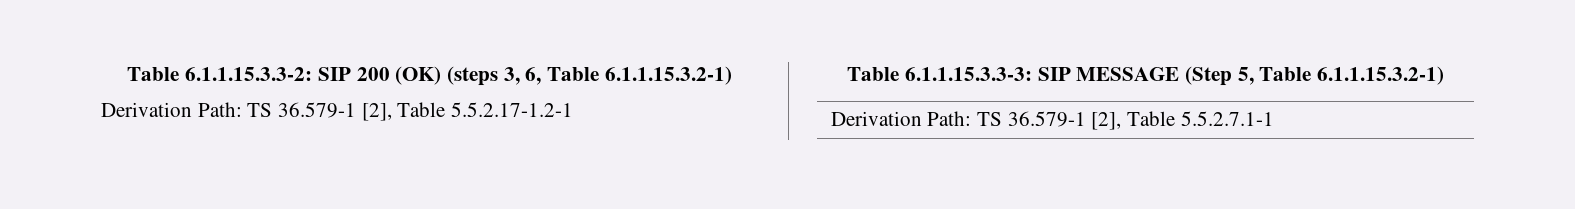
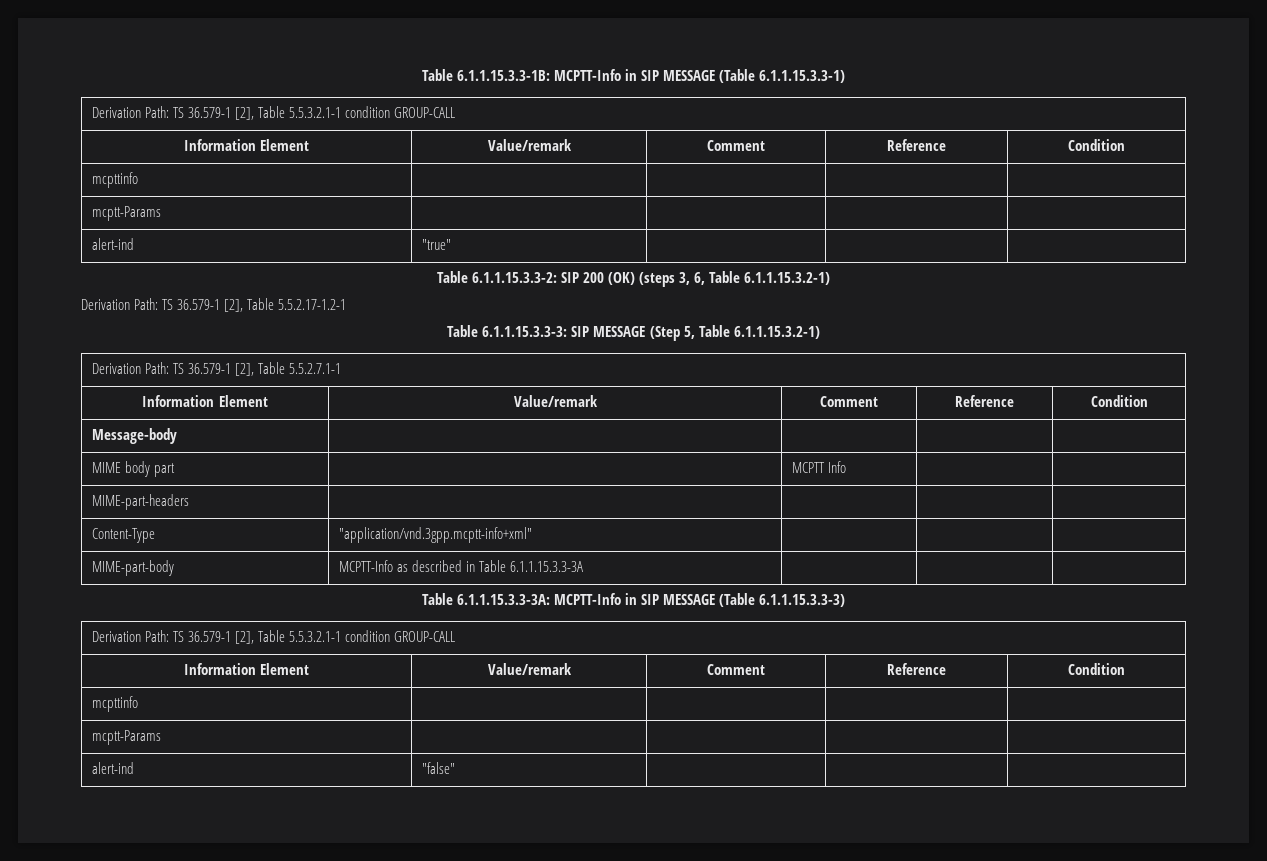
[127,67,180,81] Table -> [421,69,846,83] [92,106,456,120] [183,139,310,151] [487,139,572,151] [707,140,765,151] [887,139,946,151] [1068,139,1125,151] [92,172,139,188] [92,206,162,221] [92,238,135,250] [422,239,452,250] [436,271,468,283] Table 6.1.1.15.3.3-1B: MCPTT-Info in SIP MESSAGE (Table 6.1.1.15.3.3-1) // Derivation Path: TS 36.579-1 [2], Table 5.5.3.2.1-1 condition GROUP-CALL // Information Element | Value/remark | Comment | Reference | Condition // mcpttinfo | | | | // mcptt-Params | | | | // alert-ind | "true" | | | // Table
(1274, 118) none -> [142,395,268,407] [513,395,598,407] [820,396,878,407] [955,395,1014,407] [1090,395,1148,407] [92,428,178,444] [92,461,176,477] [792,461,847,473] [92,494,190,510] [92,528,156,543] [339,527,533,543] [92,560,175,576] [339,560,584,572] [421,593,846,607] [92,630,456,644] [183,663,310,675] [487,663,572,675] [707,664,765,675] [887,663,946,675] [1068,663,1125,675] [92,696,139,712] [92,730,162,745] [92,762,135,774] [422,762,456,774] // Information Element | Value/remark | Comment | Reference | Condition // Message-body | | | | // MIME body part | | MCPTT Info | | // MIME-part-headers | | | | // Content-Type | "application/vnd.3gpp.mcptt-info+xml" | | | // MIME-part-body | MCPTT-Info as described in Table 6.1.1.15.3.3-3A | | | // Table 6.1.1.15.3.3-3A: MCPTT-Info in SIP MESSAGE (Table 6.1.1.15.3.3-3) // Derivation Path: TS 36.579-1 [2], Table 5.5.3.2.1-1 condition GROUP-CALL // Information Element | Value/remark | Comment | Reference | Condition // mcpttinfo | | | | // mcptt-Params | | | | // alert-ind | "false" | | |

